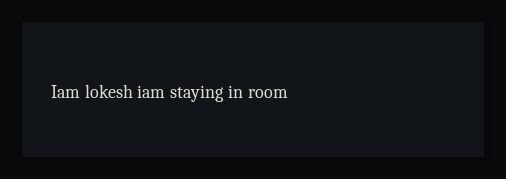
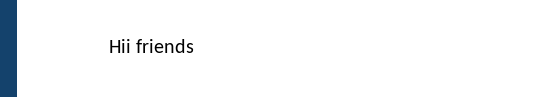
[51,84,288,102] Iam lokesh iam staying in room -> [109,39,195,53] Hii friends

